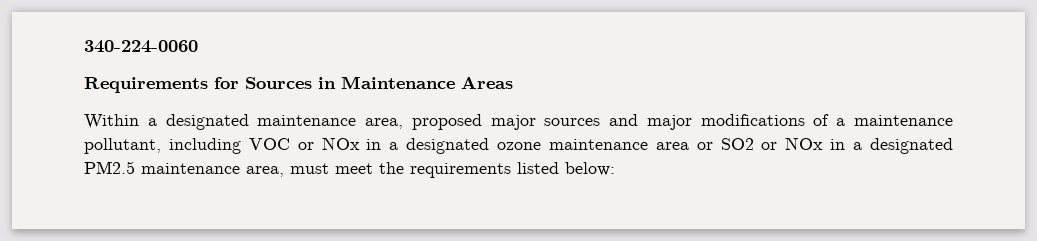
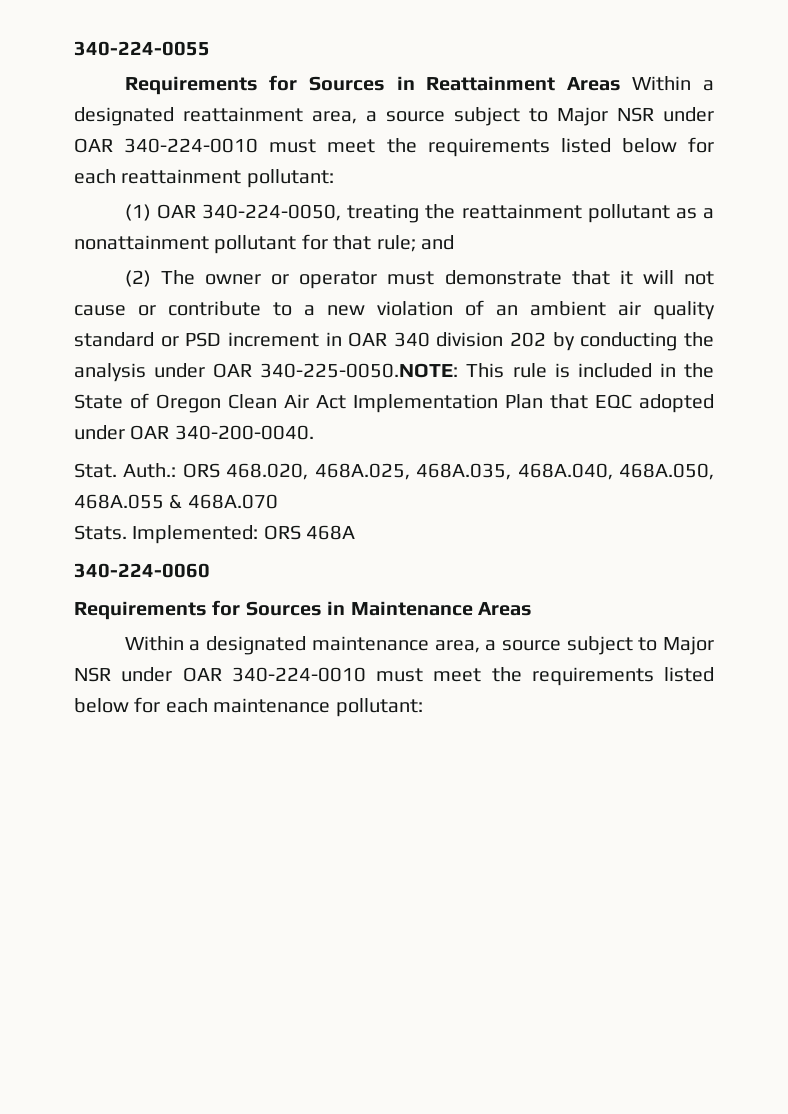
(84, 46) none -> [74,41,210,56] [124,75,715,95] [74,107,714,126] [74,137,714,157] [74,169,334,188] [124,204,714,223] [74,234,454,254] [124,270,714,289] [74,300,715,320] [74,332,714,351] [74,363,714,382] [74,393,714,413] [74,425,314,440] [74,463,714,480] [74,494,278,509] [74,525,356,544] 340-224-0055 // Requirements for Sources in Reattainment Areas Within a designated reattainment area, a source subject to Major NSR under OAR 340-224-0010 must meet the requirements listed below for each reattainment pollutant: // (1) OAR 340-224-0050, treating the reattainment pollutant as a nonattainment pollutant for that rule; and // (2) The owner or operator must demonstrate that it will not cause or contribute to a new violation of an ambient air quality standard or PSD increment in OAR 340 division 202 by conducting the analysis under OAR 340-225-0050.NOTE: This rule is included in the State of Oregon Clean Air Act Implementation Plan that EQC adopted under OAR 340-200-0040. // Stat. Auth.: ORS 468.020, 468A.025, 468A.035, 468A.040, 468A.050, 468A.055 & 468A.070 // Stats. Implemented: ORS 468A //
[411,114,953,130] [84,137,953,154] [84,161,615,178] proposed major sources and major modifications of a maintenance pollutant, including VOC or NOx in a designated ozone maintenance area or SO2 or NOx in a designated PM2.5 maintenance area, must meet the requirements listed below: -> [485,636,714,655] [74,667,714,686] [74,697,423,717] a source subject to Major NSR under OAR 340-224-0010 must meet the requirements listed below for each maintenance pollutant:

